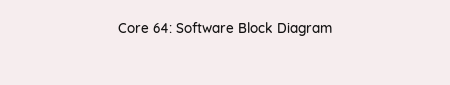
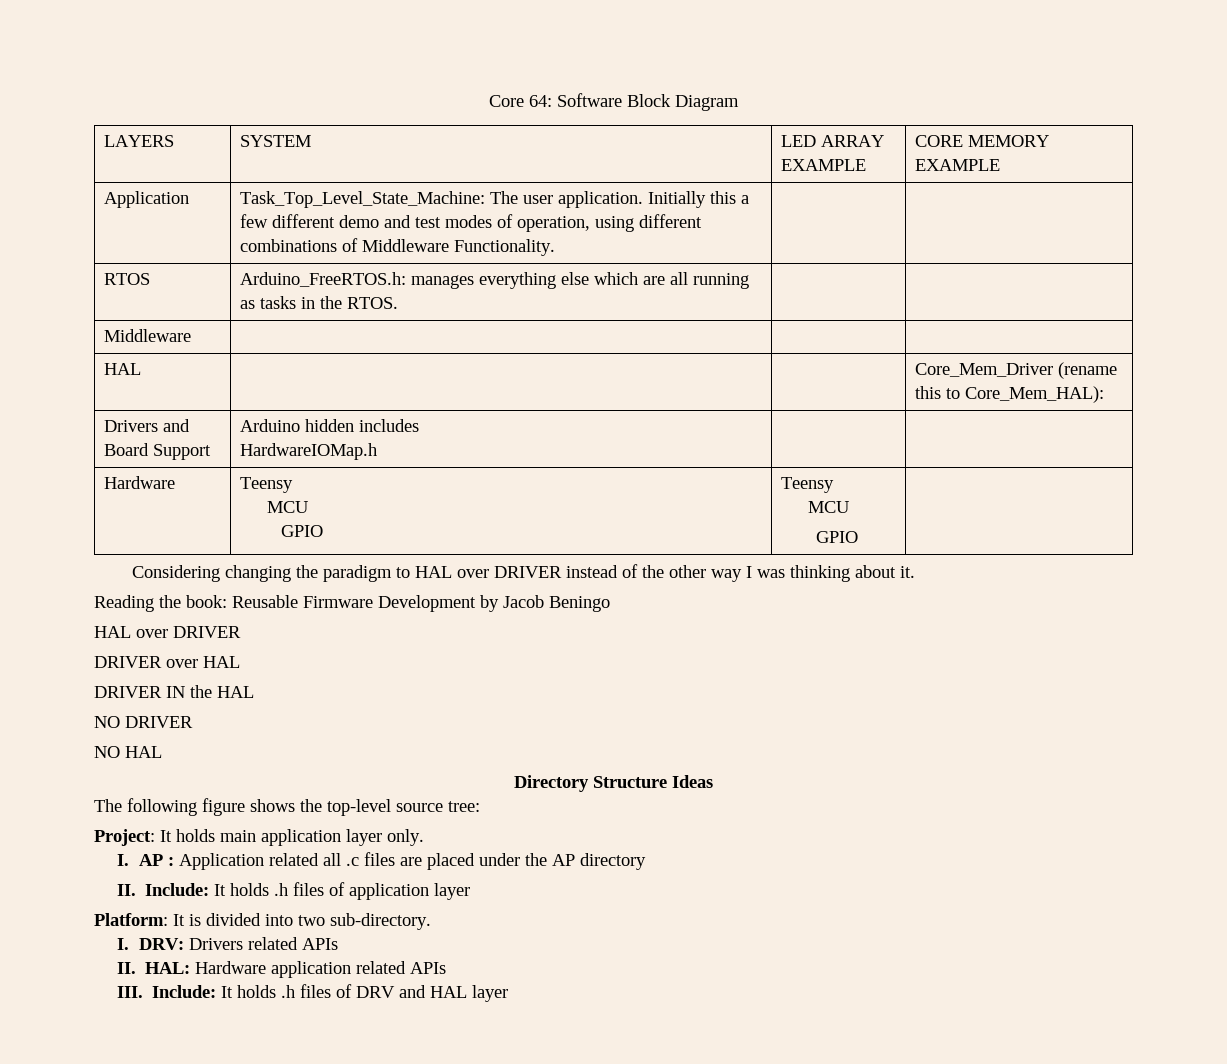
(332, 29) none -> [103,135,174,147] [239,135,311,147] [780,135,884,147] [780,159,866,171] [914,135,1049,147] [914,159,1000,171] [103,191,189,208] [239,191,749,208] [239,214,702,232] [239,238,555,256] [103,273,150,285] [239,272,749,289] [239,296,398,309] [103,329,191,342] [103,363,141,375] [914,362,1117,379] [914,386,1104,403] [103,419,190,432] [103,443,211,460] [239,419,419,432] [239,443,377,460] [103,476,175,489] [239,477,293,493] [267,501,309,513] [280,525,323,537] [780,477,834,493] [808,501,850,513] [815,531,858,543] [131,564,915,582] [94,595,610,612] [94,626,241,638] [94,656,240,668] [94,685,254,698] [94,716,193,728] [94,746,162,758] [514,775,713,792] [94,798,480,816] [94,829,424,846] [116,852,647,870] [116,882,470,900] [94,913,431,930] [116,937,339,950] [116,961,446,978] [116,984,508,1002] // LAYERS | SYSTEM | LED ARRAY EXAMPLE | CORE MEMORY EXAMPLE // Application | Task_Top_Level_State_Machine: The user application. Initially this a few different demo and test modes of operation, using different combinations of Middleware Functionality. | | // RTOS | Arduino_FreeRTOS.h: manages everything else which are all running as tasks in the RTOS. | | // Middleware | | | // HAL | | | Core_Mem_Driver (rename this to Core_Mem_HAL): // Drivers and Board Support | Arduino hidden includes // HardwareIOMap.h | | // Hardware | Teensy // MCU // GPIO | Teensy // MCU // GPIO | // Considering changing the paradigm to HAL over DRIVER instead of the other way I was thinking about it. // Reading the book: Reusable Firmware Development by Jacob Beningo // HAL over DRIVER // DRIVER over HAL // DRIVER IN the HAL // NO DRIVER // NO HAL // Directory Structure Ideas // The following figure shows the top-level source tree: // Project: It holds main application layer only. // I. AP : Application related all .c files are placed under the AP directory // II. Include: It holds .h files of application layer // Platform: It is divided into two sub-directory. // I. DRV: Drivers related APIs // II. HAL: Hardware application related APIs // III. Include: It holds .h files of DRV and HAL layer

